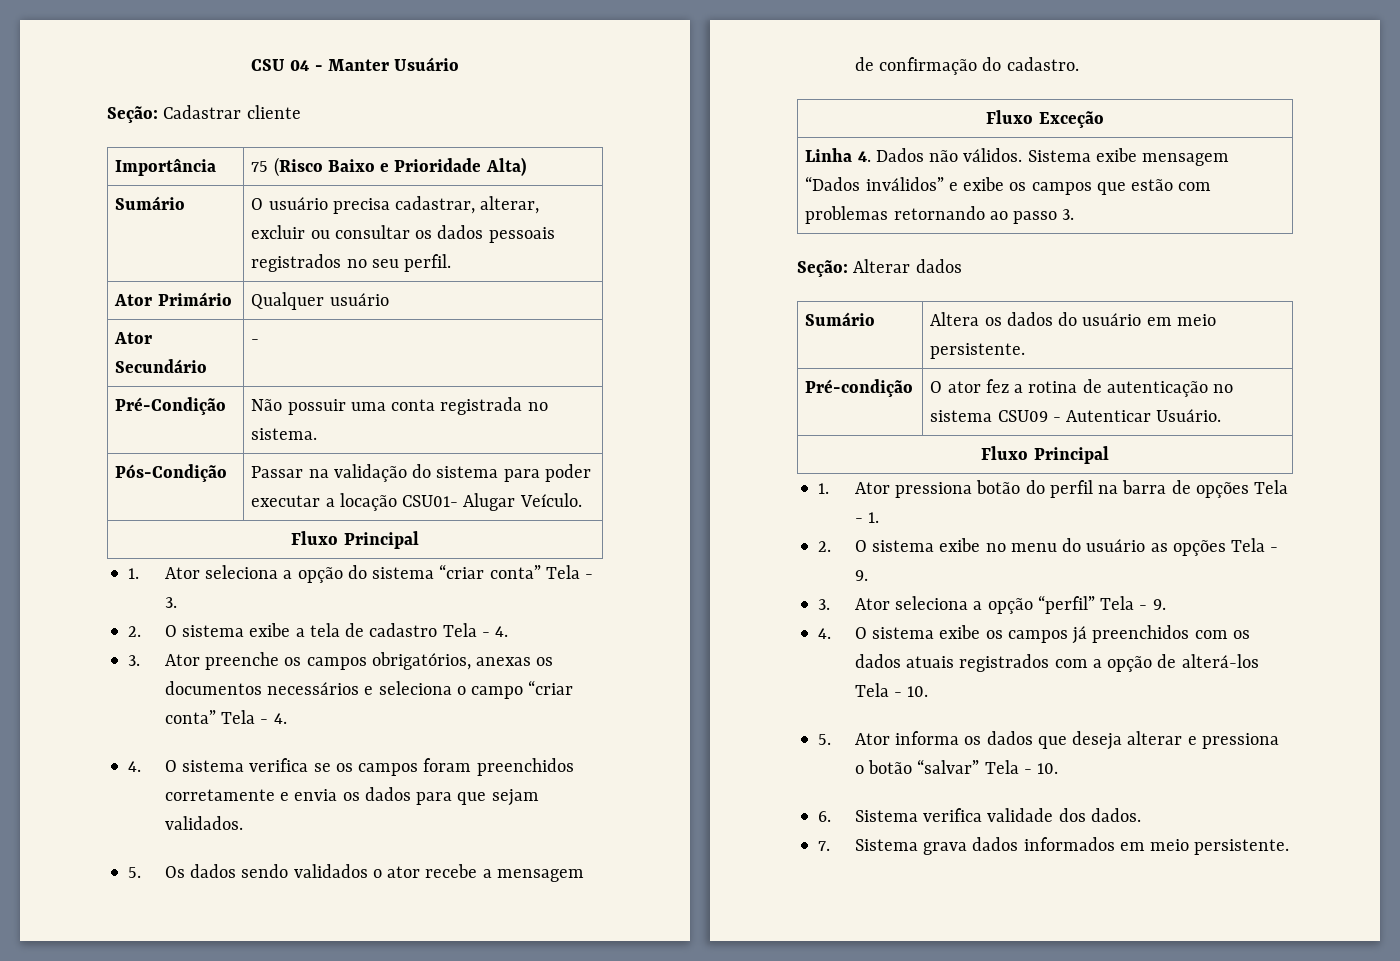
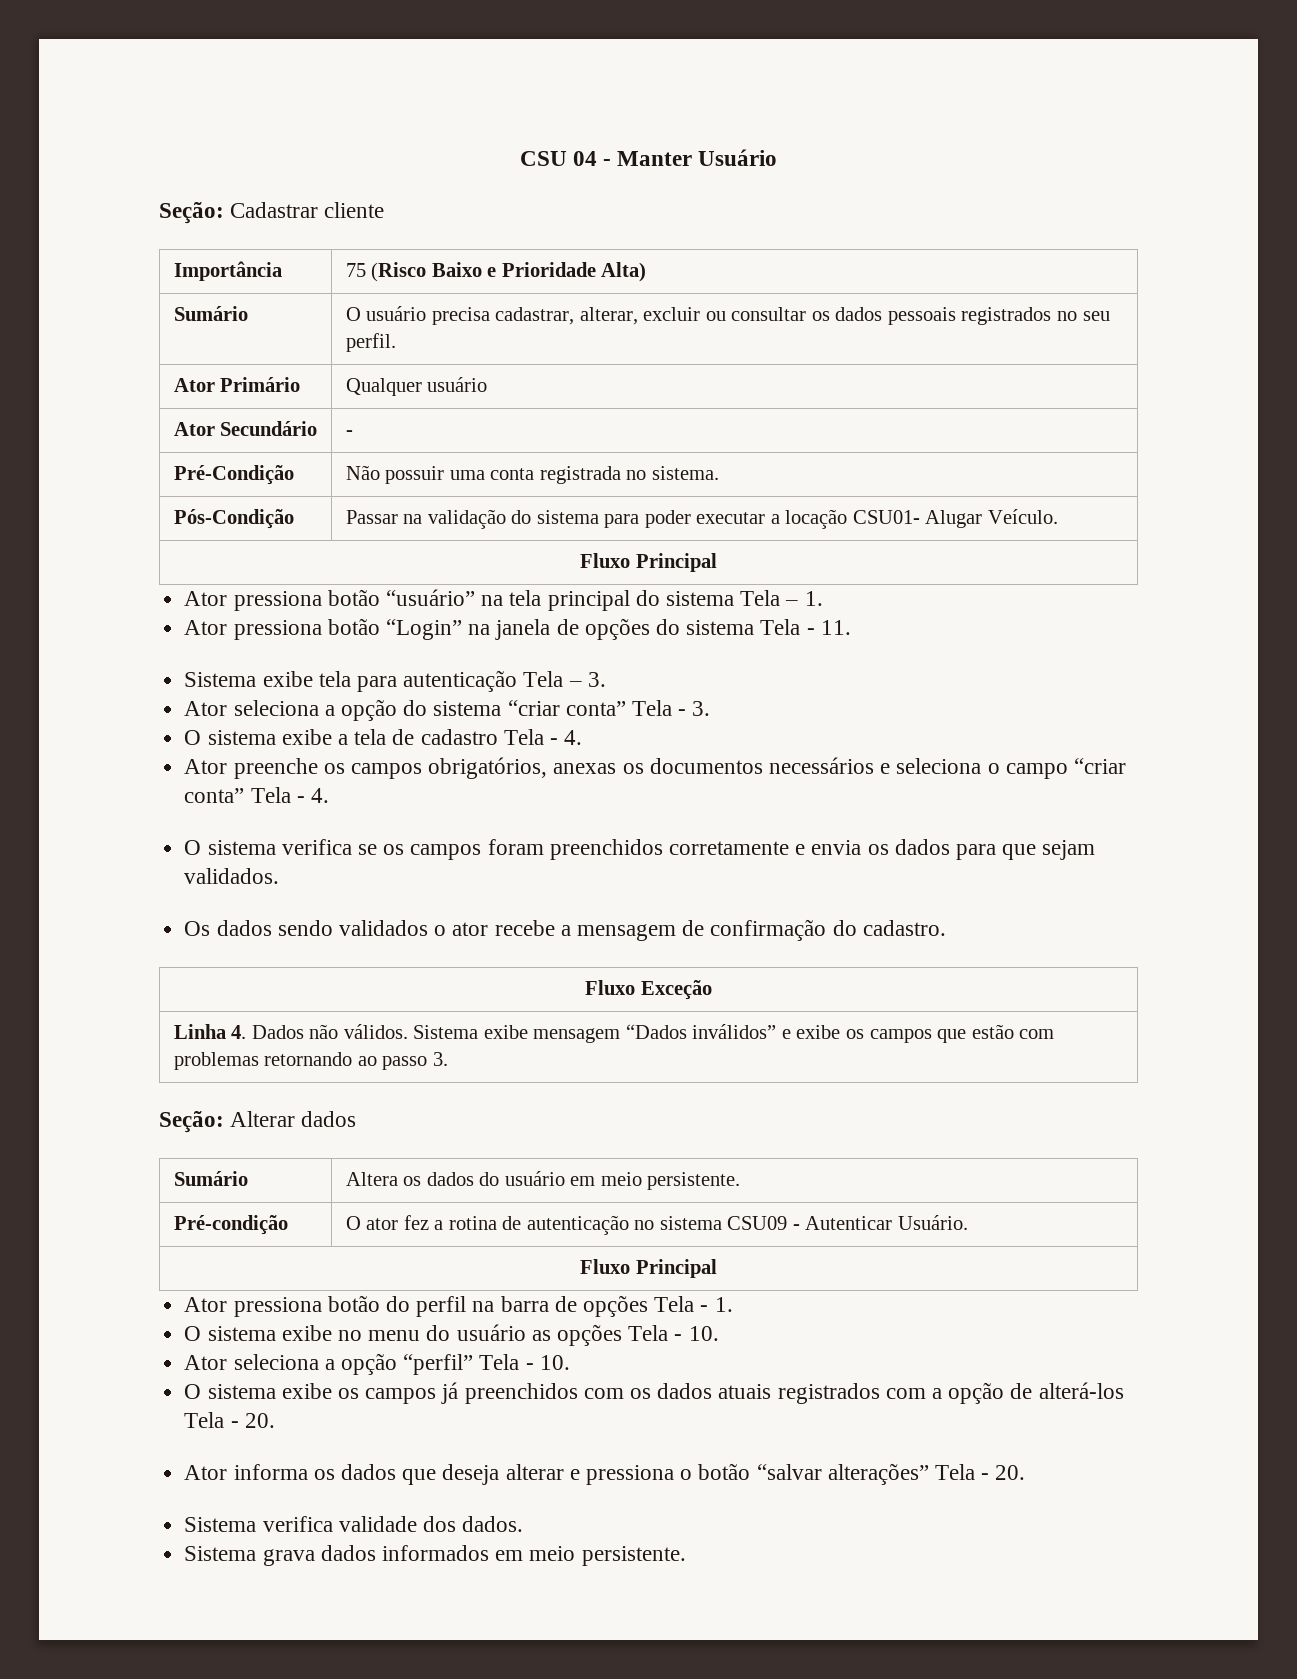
[128,568,140,579] 1. -> [184,589,823,611] [184,618,851,640] [184,670,606,692] Ator pressiona botão “usuário” na tela principal do sistema Tela – 1. // Ator pressiona botão “Login” na janela de opções do sistema Tela - 11. // Sistema exibe tela para autenticação Tela – 3. //
[128,626,142,637] 2. -> (711, 708) none
[128,655,141,666] 3. -> (583, 737) none
[128,761,142,772] 4. -> (329, 795) none
[128,867,142,878] 5. -> (280, 876) none
[818,483,830,494] 1. -> (717, 1268) none
[818,541,832,552] 2. -> (733, 1304) none
[854,570,868,581] [818,599,831,610] 9. // 3. -> [688,1326,719,1341] 10. //
[1152,599,1166,610] [818,628,832,639] 9. // 4. -> [539,1355,570,1370] 10. //
[907,686,929,697] [818,734,832,745] 10. // 5. -> [244,1413,275,1428] 20. //
[917,759,1059,774] [818,811,832,822] “salvar” Tela - 10. // 6. -> [756,1463,1026,1485] “salvar alterações” Tela - 20. //
[818,841,831,851] 7. -> (524, 1524) none

